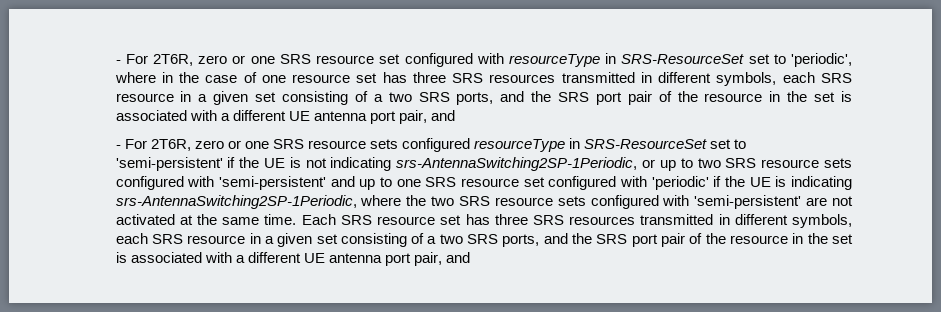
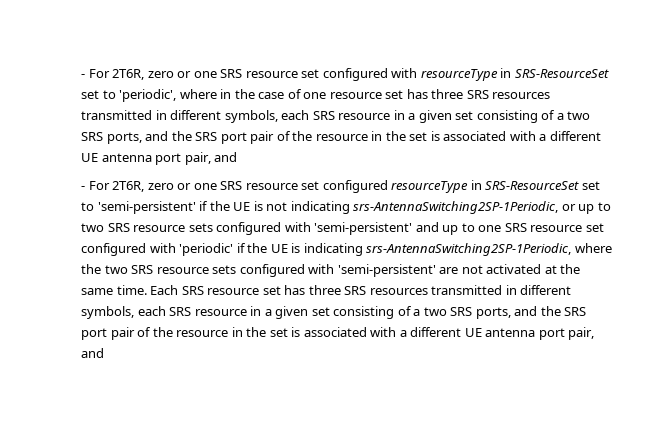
[369,139,398,149] sets -> [301,181,320,190] set

